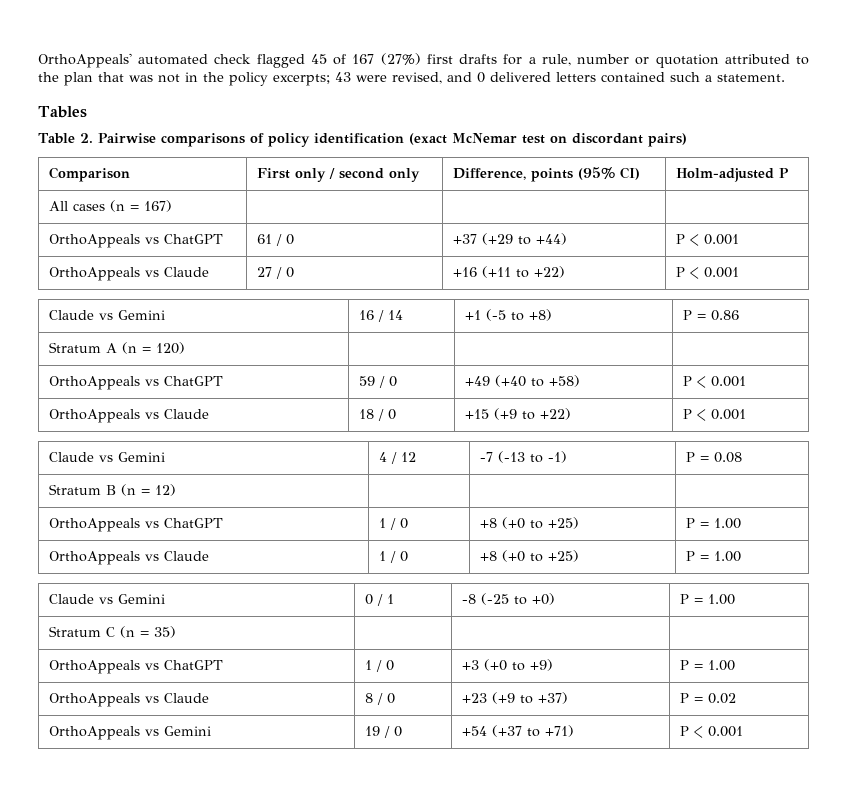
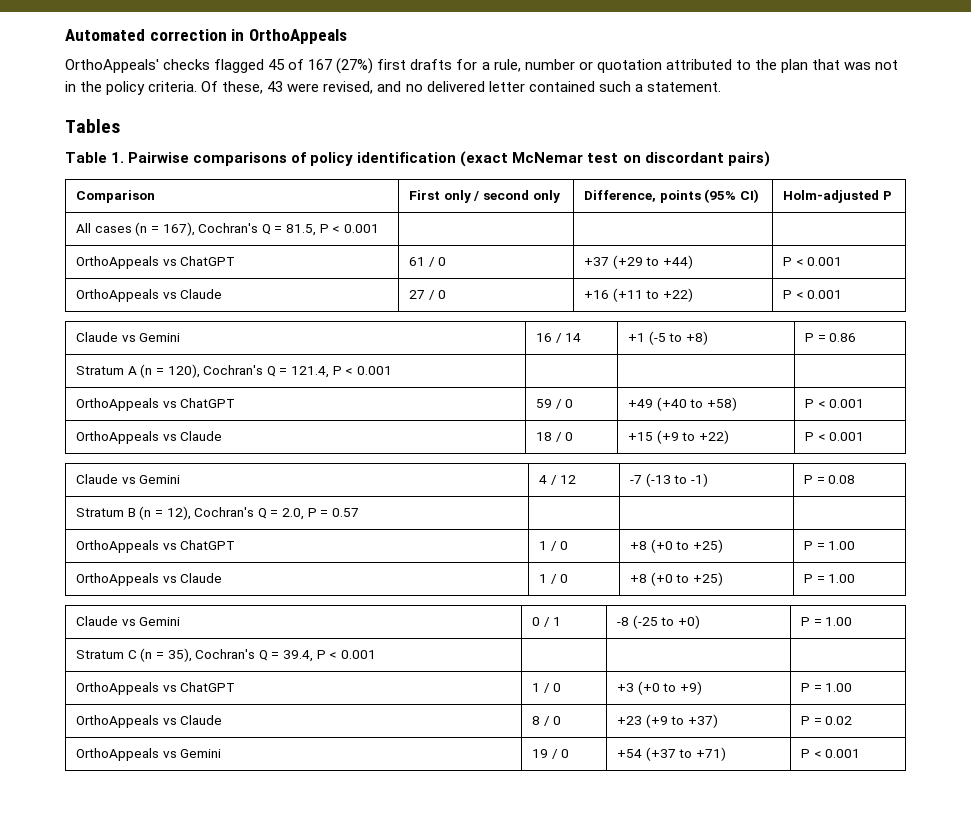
[38,53,252,68] OrthoAppeals' automated check -> [65,29,347,44] [65,59,211,73] Automated correction in OrthoAppeals // OrthoAppeals' checks
[273,74,330,86] excerpts; -> [148,81,264,94] criteria. Of these,
[477,72,596,83] 0 delivered letters -> [405,81,525,92] no delivered letter
[79,133,93,143] 2. -> [111,152,125,163] 1.
[144,200,173,212] 167) -> [162,222,380,236] 167), Cochran's Q = 81.5, P < 0.001
[156,342,186,354] 120) -> [167,364,393,378] 120), Cochran's Q = 121.4, P < 0.001
[155,484,177,496] 12) -> [166,506,360,520] 12), Cochran's Q = 2.0, P = 0.57
[154,626,177,638] 35) -> [167,648,377,662] 35), Cochran's Q = 39.4, P < 0.001

